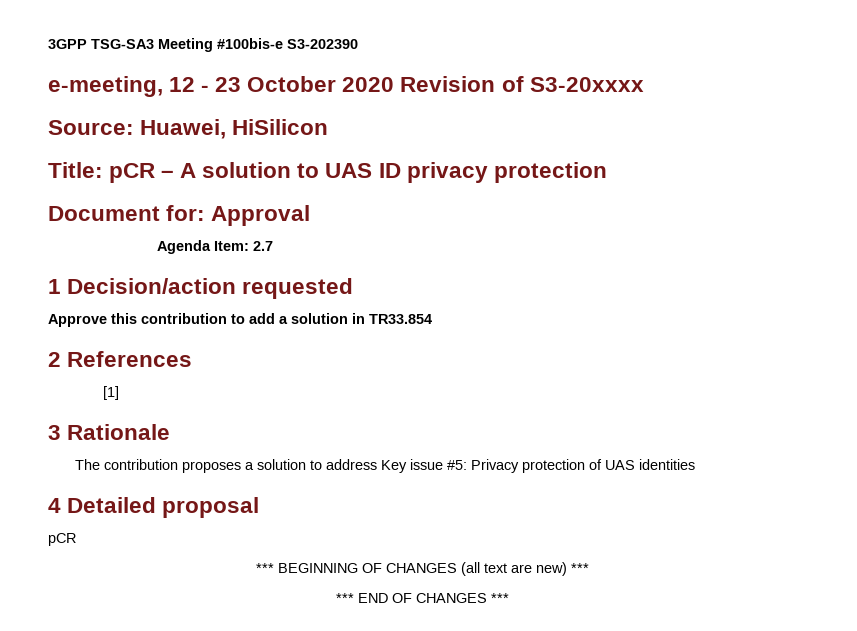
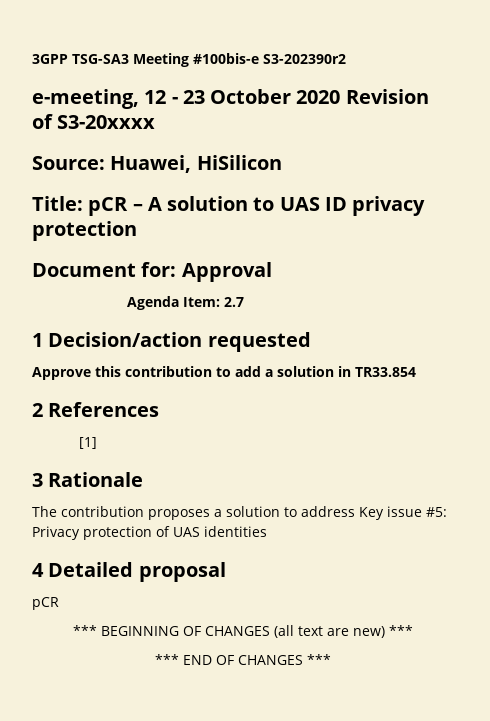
[287,39,358,49] S3-202390 -> [263,54,346,64] S3-202390r2

